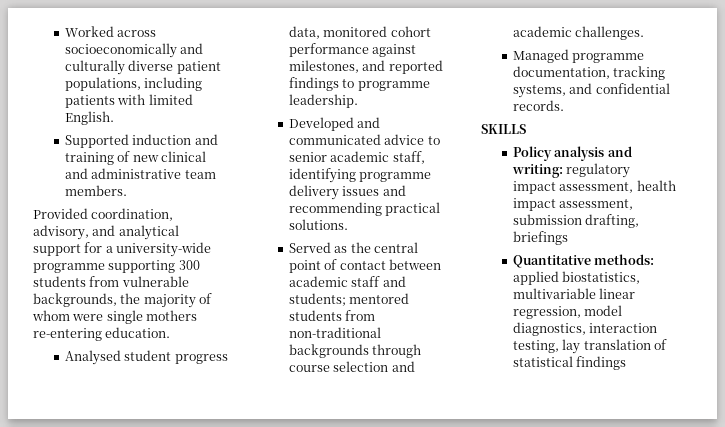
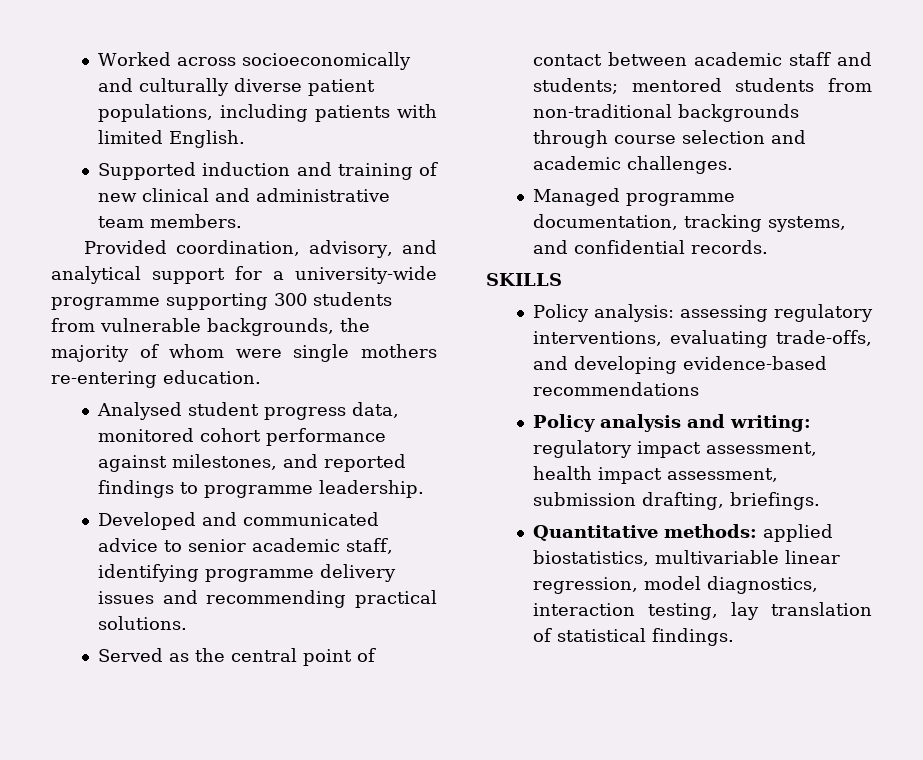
(526, 129) none -> [533,304,873,322] [533,330,872,348] [533,356,828,374] [533,382,700,396] // Policy analysis: assessing regulatory interventions, evaluating trade-offs, and developing evidence-based recommendations
[512,231,568,245] briefings -> [730,492,821,510] briefings.
[576,356,627,370] findings -> [652,628,735,646] findings.

